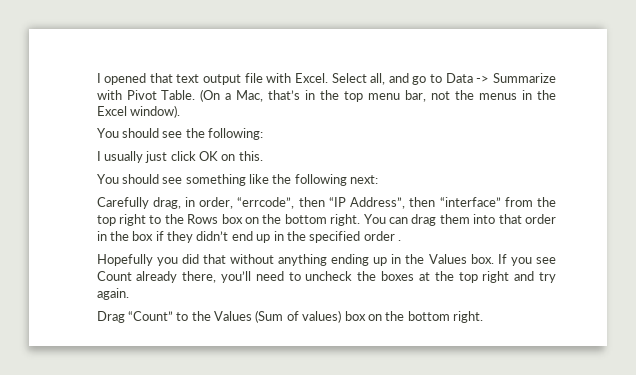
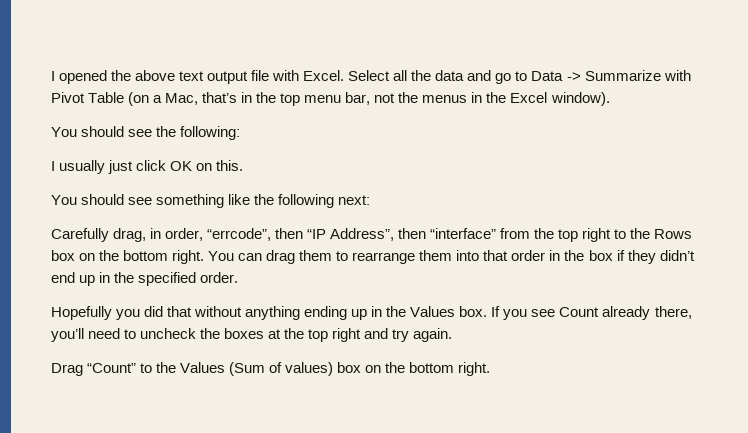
[149,73,173,83] that -> [110,70,175,81] the above
[370,73,386,85] all, -> [393,70,465,81] all the data
[161,89,221,102] Table. (On -> [87,92,149,106] Table (on
(470, 219) none -> [336,250,453,264] to rearrange them
[363,231,402,241] order . -> [199,272,238,283] order.

